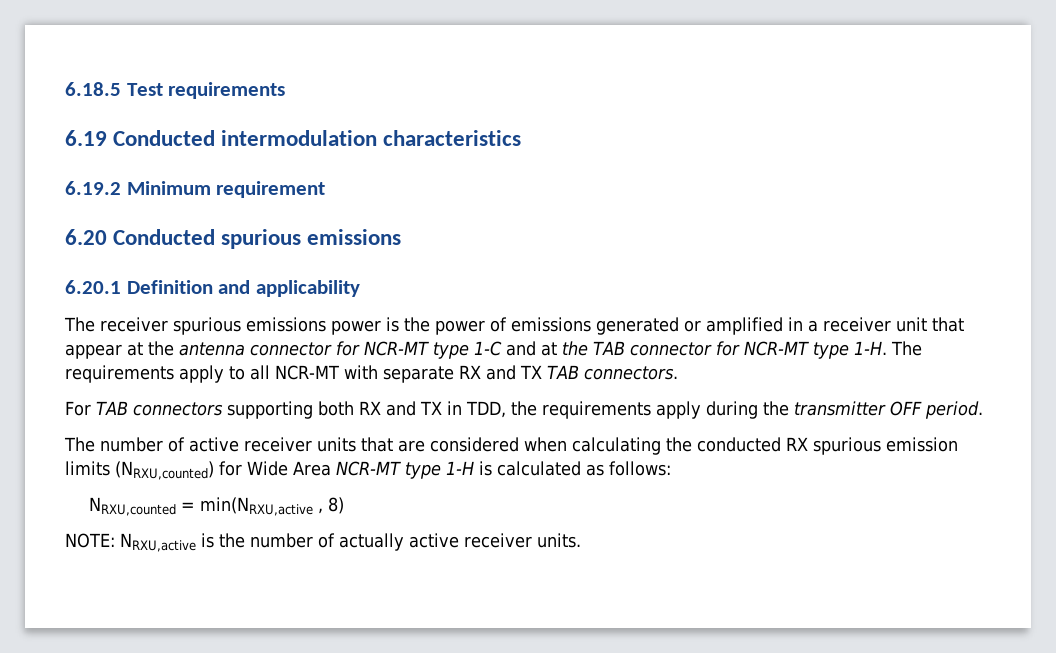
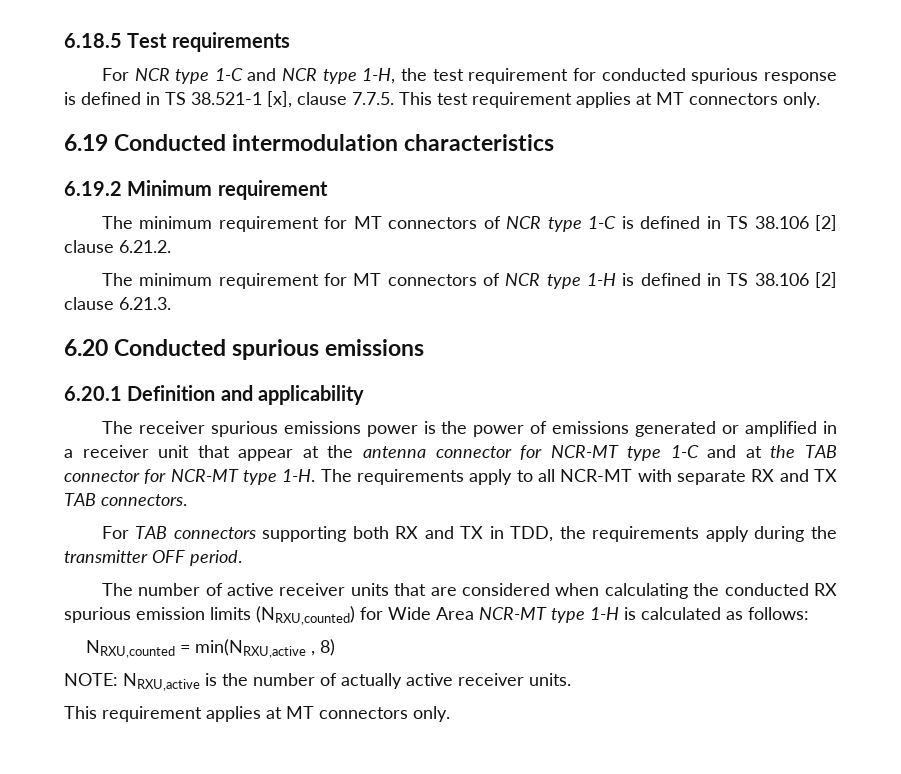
(286, 90) none -> [101,68,837,84] [64,91,820,108] // For NCR type 1-C and NCR type 1-H, the test requirement for conducted spurious response is defined in TS 38.521-1 [x], clause 7.7.5. This test requirement applies at MT connectors only.
(326, 189) none -> [101,215,838,232] [64,240,171,253] [101,272,837,289] [64,297,171,310] // The minimum requirement for MT connectors of NCR type 1-C is defined in TS 38.106 [2] clause 6.21.2. // The minimum requirement for MT connectors of NCR type 1-H is defined in TS 38.106 [2] clause 6.21.3.
(581, 540) none -> [64,706,450,722] // This requirement applies at MT connectors only.

